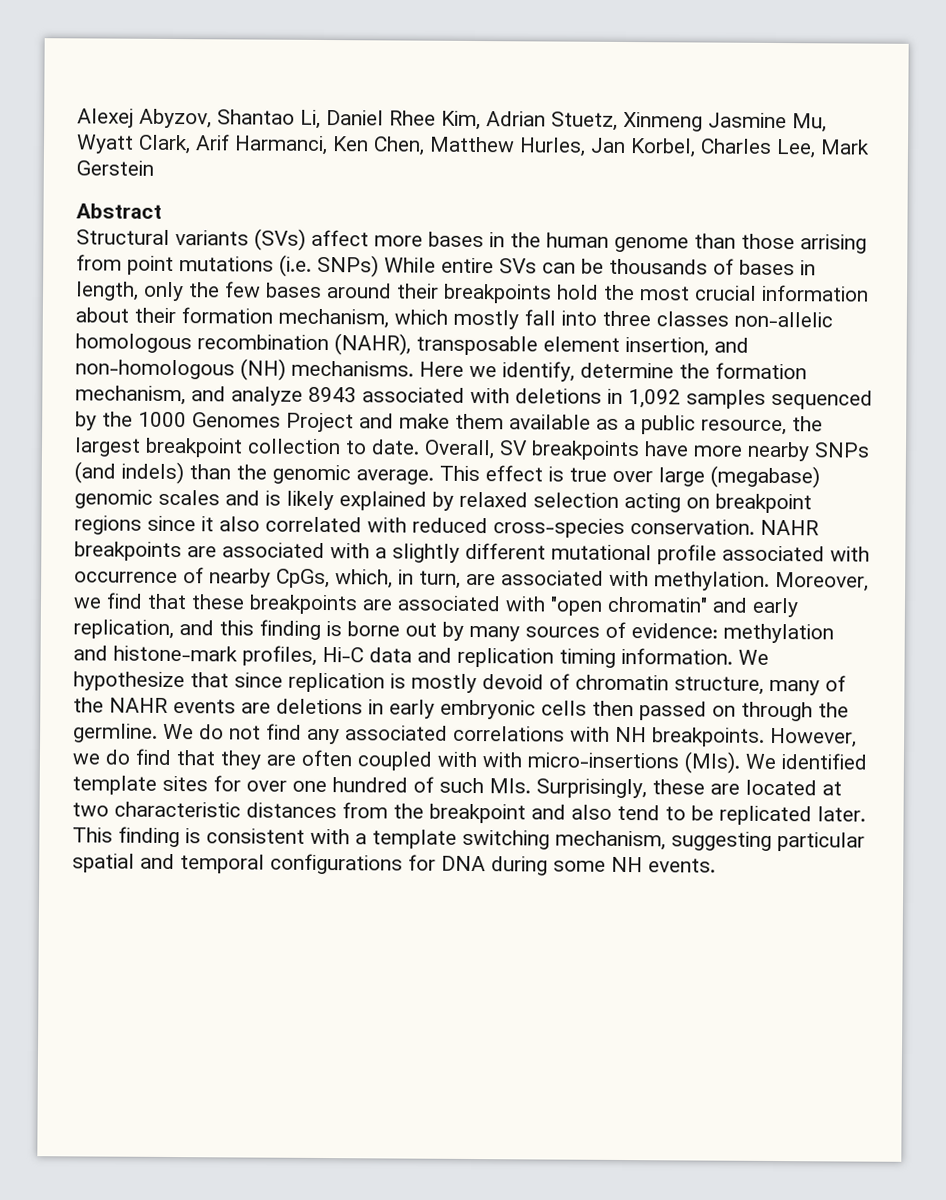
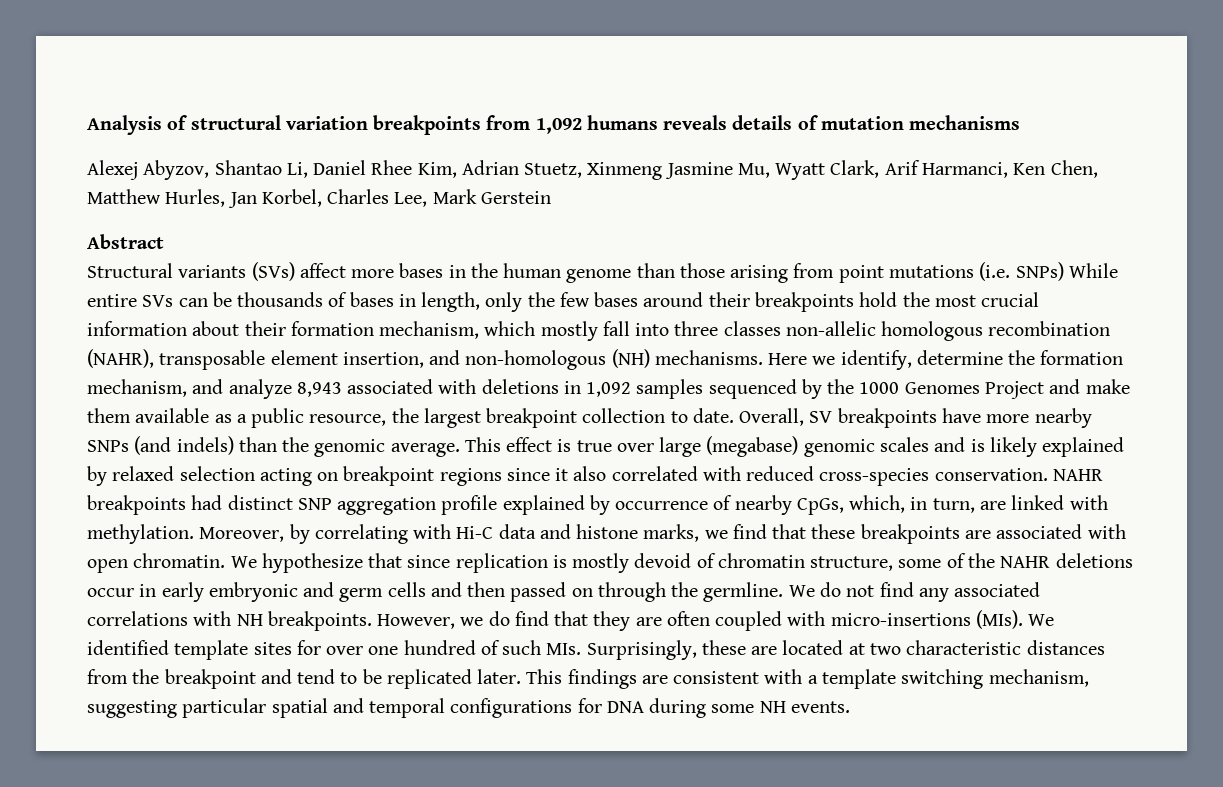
(77, 118) none -> [87,115,1021,135] Analysis of structural variation breakpoints from 1,092 humans reveals details of mutation mechanisms //
[800,234,867,254] arrising -> [730,265,789,283] arising
[308,386,357,403] 8943 -> [296,382,342,397] 8,943
[187,542,870,565] are associated with a slightly different mutational profile associated with -> [191,495,610,515] had distinct SNP aggregation profile explained by
[501,570,604,586] associated -> [1011,495,1065,510] linked
(869, 582) none -> [289,524,700,544] by correlating with Hi-C data and histone marks,
[550,596,799,618] [73,619,834,644] [73,645,733,668] "open chromatin" and early replication, and this finding is borne out by many sources of evidence: methylation and histone-mark profiles, Hi-C data and replication timing information. -> [87,553,226,573] open chromatin.
[769,679,820,696] many -> [898,559,942,568] some
[173,698,587,720] events are deletions in early embryonic cells -> [1055,553,1133,568] [87,582,462,602] deletions occur in early embryonic and germ cells and
[482,752,522,768] with -> (826, 618) none
[571,804,612,820] also -> (292, 676) none
[118,826,201,848] finding is -> [567,669,668,689] findings are

